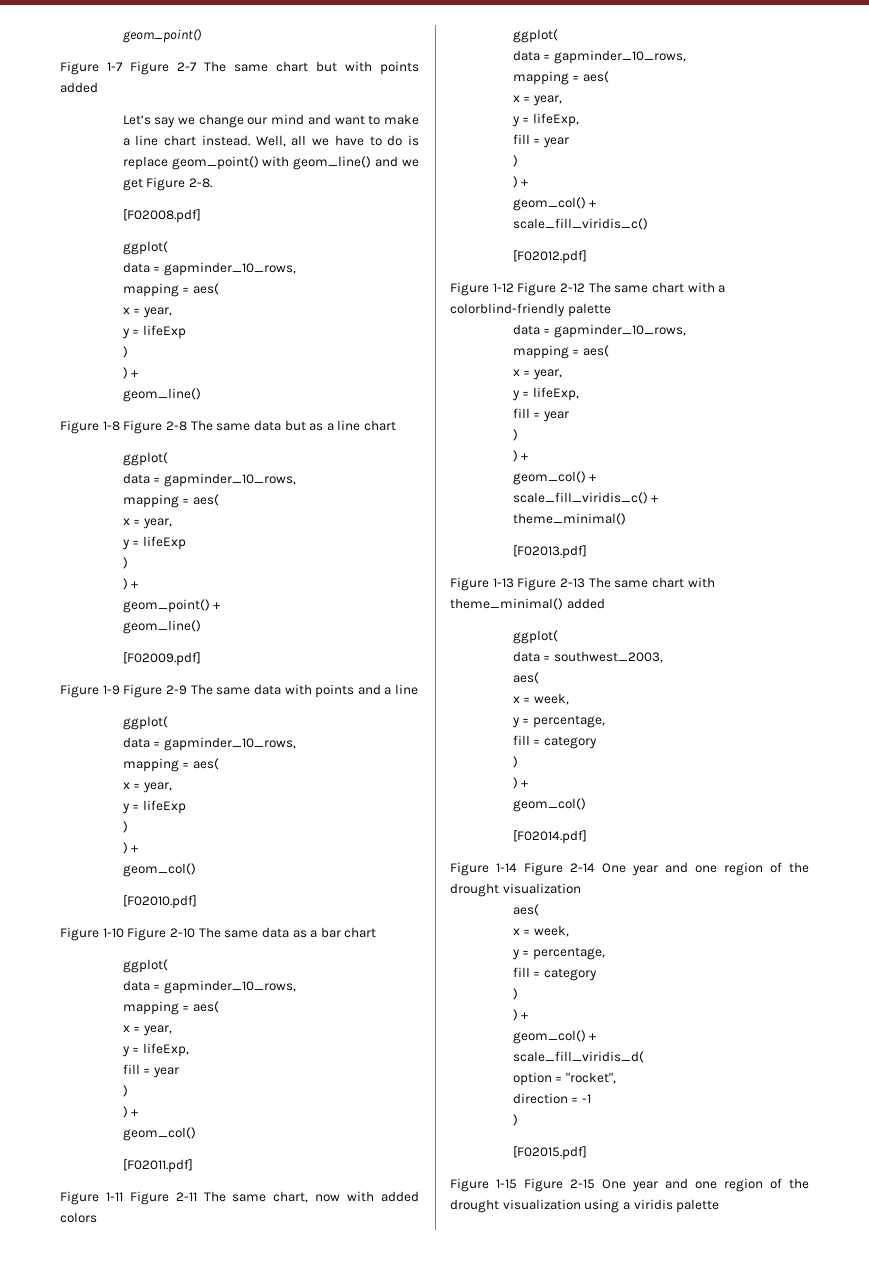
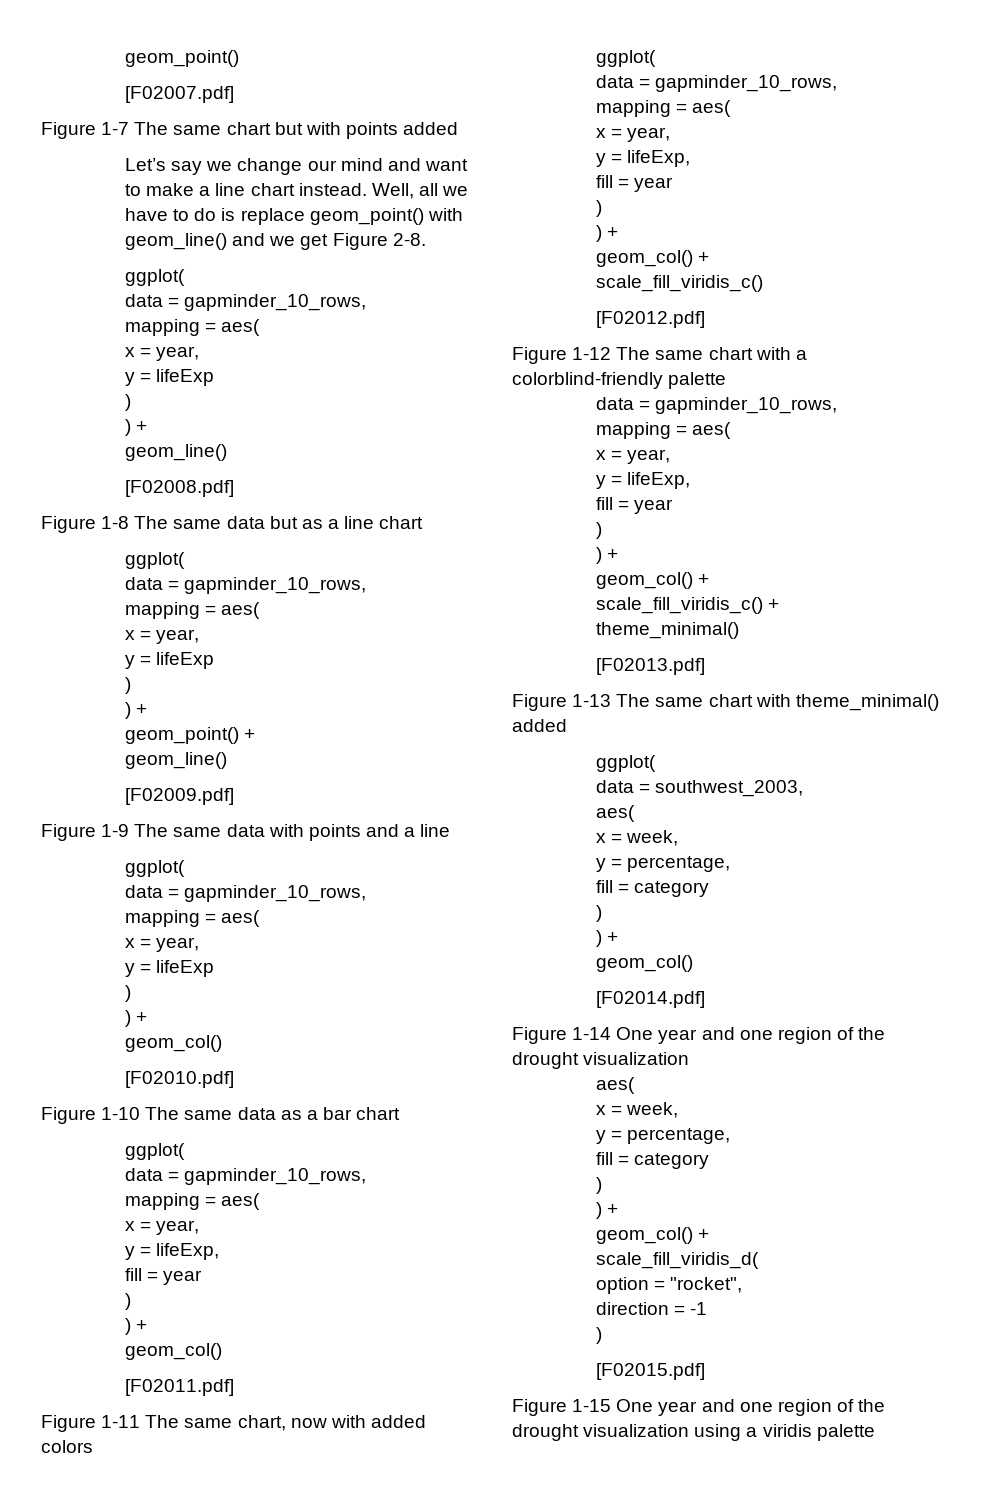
[122,29,202,43] geom_point() -> [125,50,240,67] [125,86,235,103] geom_point() // [F02007.pdf]
[130,61,197,75] Figure 2-7 -> (130, 128) none
[122,209,201,223] // [F02008.pdf] -> (426, 239) none
(201, 395) none -> [125,480,235,497] // [F02008.pdf]
[123,420,187,434] Figure 2-8 -> (130, 522) none
[123,684,187,698] Figure 2-9 -> (130, 830) none
[127,927,195,941] Figure 2-10 -> (141, 1113) none
[129,1191,197,1205] Figure 2-11 -> (141, 1421) none
[517,282,585,296] Figure 2-12 -> (612, 353) none
[517,577,585,591] Figure 2-13 -> (612, 700) none
[524,862,595,876] Figure 2-14 -> (612, 1033) none
[524,1178,595,1192] Figure 2-15 -> (612, 1405) none

